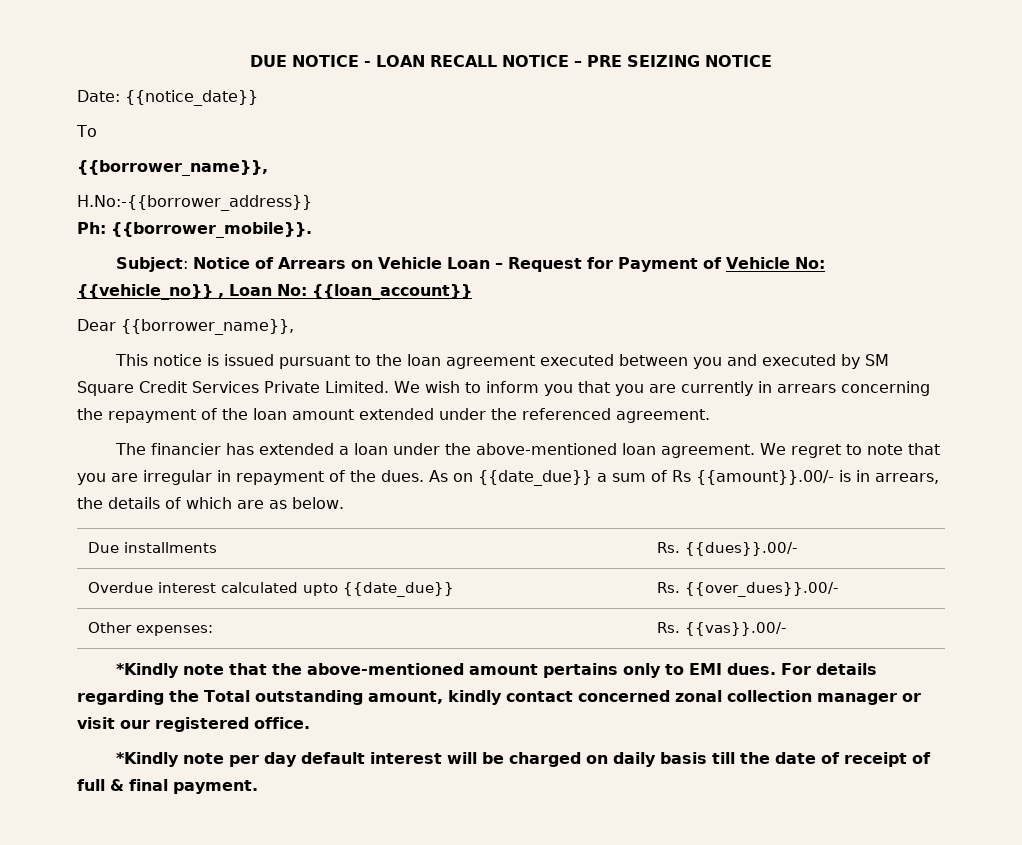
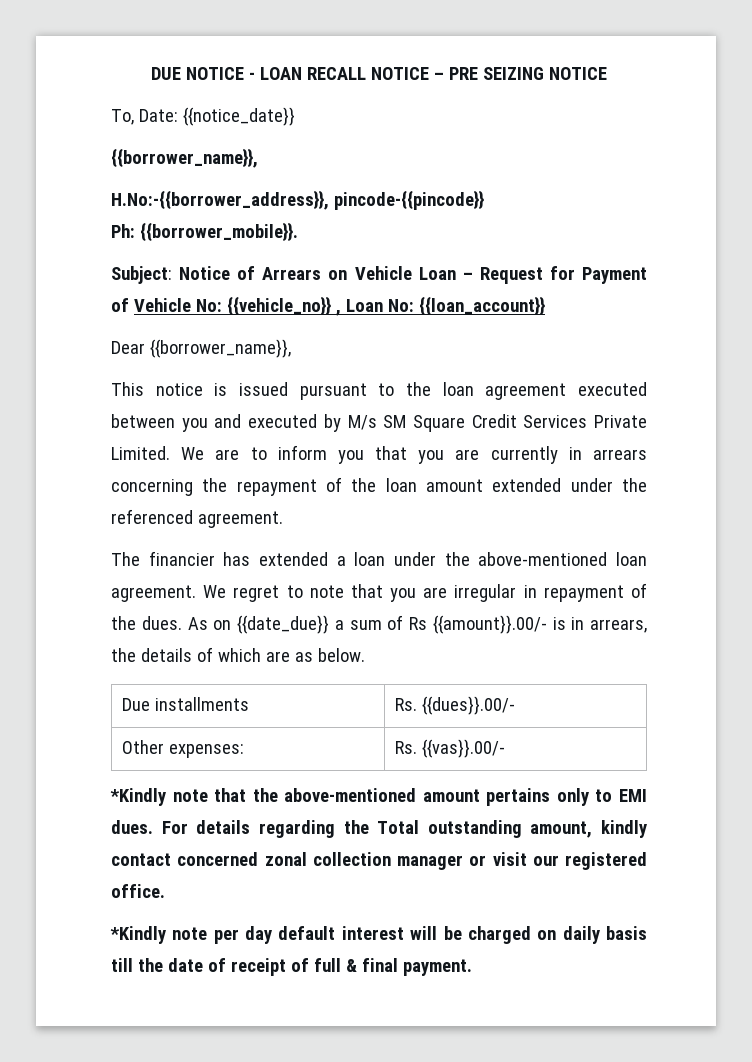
(772, 61) none -> [111,109,134,125] To,
[76,125,97,137] [77,160,268,176] [77,195,312,211] // To // {{borrower_name}}, // H.No:-{{borrower_address}} -> [111,148,258,168] [111,190,484,210] // {{borrower_name}}, // H.No:-{{borrower_address}}, pincode-{{pincode}}
(860, 361) none -> [347,415,377,430] M/s
[424,381,460,393] wish -> [215,449,240,460] are
[87,582,454,597] [656,582,838,597] // Overdue interest calculated upto {{date_due}} | Rs. {{over_dues}}.00/- -> (516, 705) none

